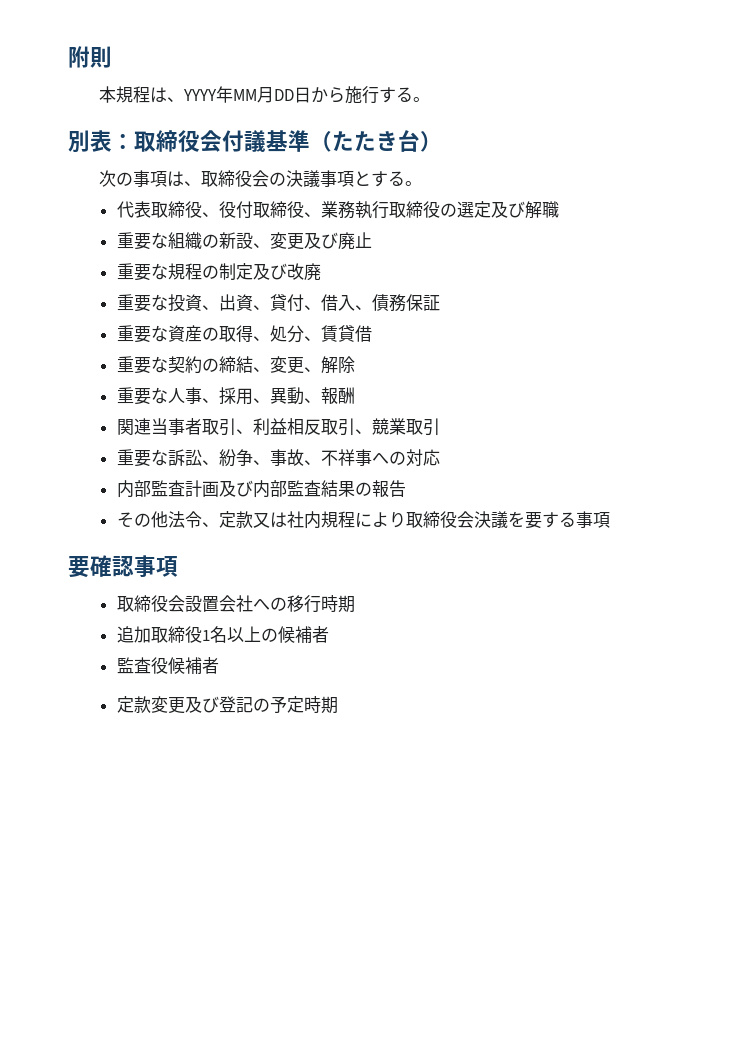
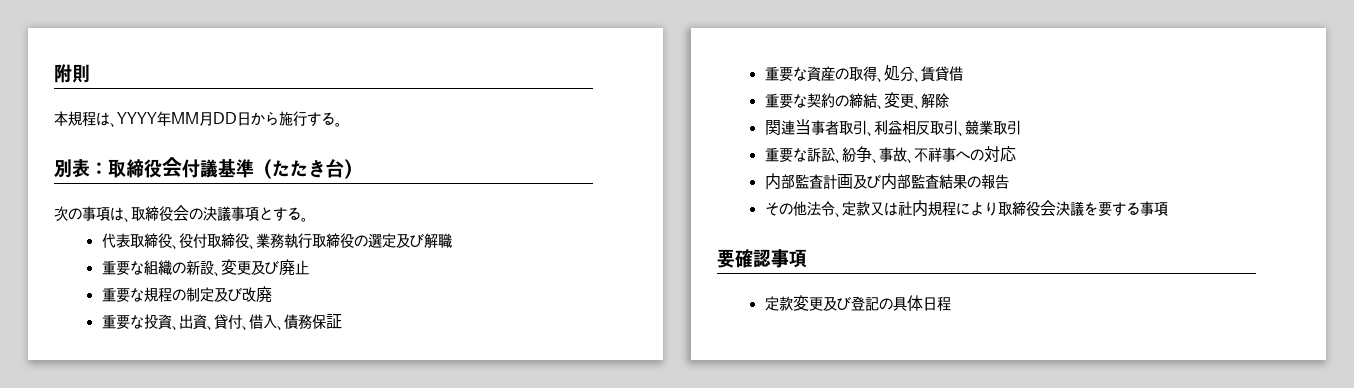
[116,387,355,405] // 重要な人事、採用、異動、報酬 -> (949, 100) none
[116,595,355,613] [116,626,329,643] [116,657,219,674] // 取締役会設置会社への移行時期 // 追加取締役1名以上の候補者 // 監査役候補者 -> (807, 258) none
[269,696,338,714] 予定時期 -> [892,295,951,311] 具体日程

